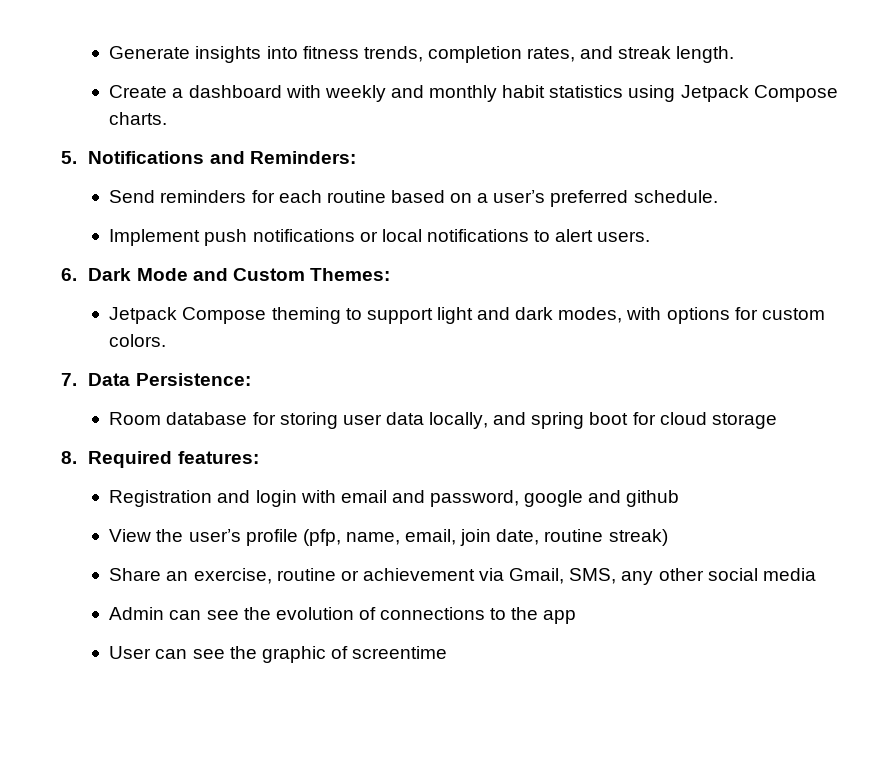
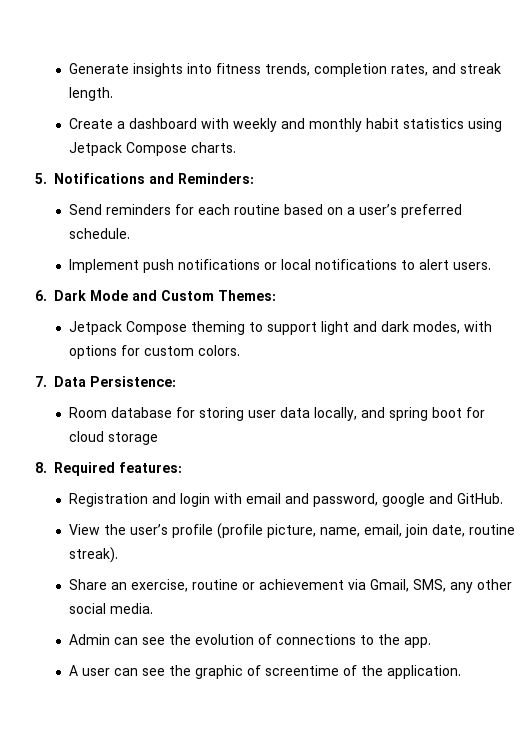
[626,490,680,507] github -> [456,493,503,504] GitHub.
[302,529,341,546] (pfp, -> [216,523,316,539] (profile picture,
[608,529,668,546] streak) -> [68,547,118,563] streak).
[762,568,816,581] media -> [109,603,153,614] media.
[543,610,577,624] [109,646,152,659] app // User -> [403,637,431,648] [68,665,110,676] app. // A user
(448, 652) none -> [342,665,461,679] of the application.

